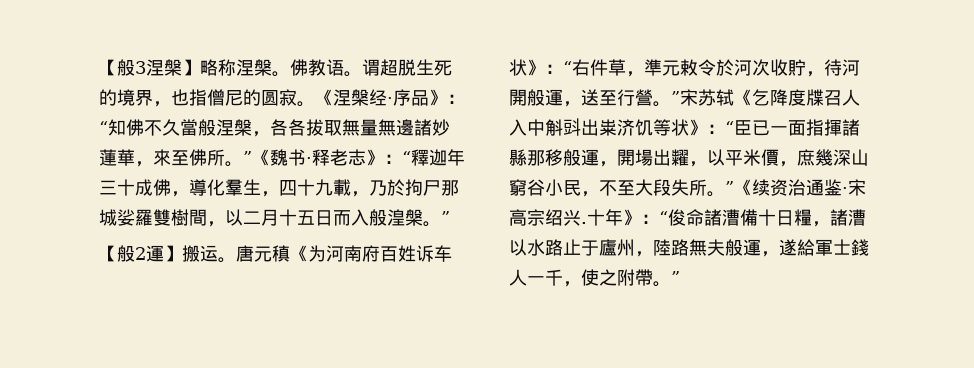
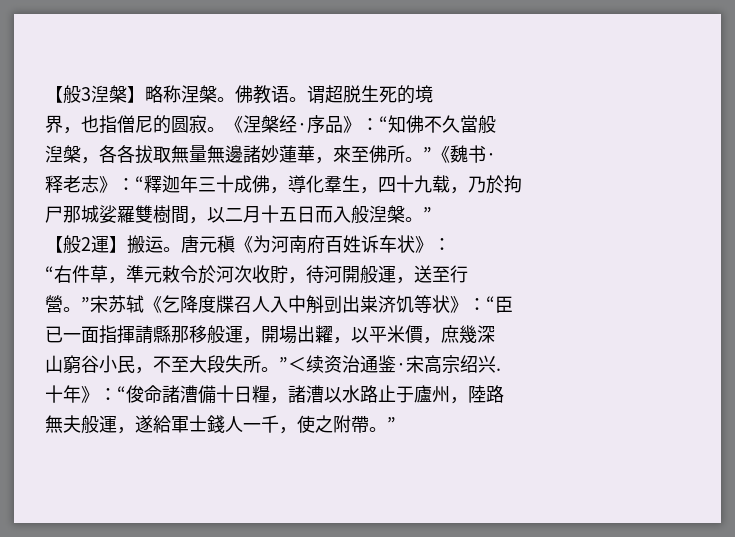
[146,59,164,76] 涅 -> [91,85,109,103] 湼
(135, 97) none -> (433, 94) //
[216,119,234,136] 涅 -> [45,145,63,163] // 湼
(312, 160) none -> (496, 157) //
[333,179,351,196] 載 -> [432,175,450,193] 载
(423, 187) none -> (522, 184) //
[387,209,405,226] 湟 -> [369,205,387,223] 湼
(563, 69) none -> (451, 244) //
(635, 97) none -> (468, 274) //
[563,118,581,136] 㪷 -> [324,295,342,314] 剅
(752, 127) none -> (513, 304) //
[842,119,860,136] 諸 -> [135,325,153,344] 請
(851, 157) none -> (495, 334) //
[734,179,752,196] 《 -> [288,357,306,371] ＜
(587, 223) none -> (501, 369) //
(689, 247) none -> (504, 394) //

